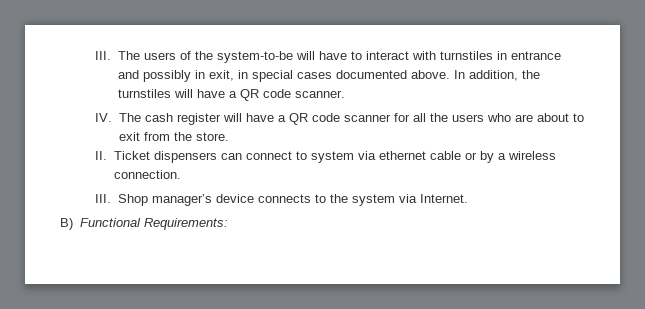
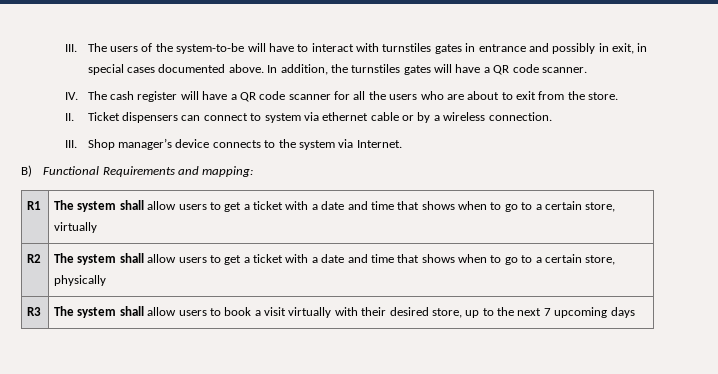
(493, 55) none -> [434,44,462,54] gates
(171, 93) none -> [403,65,431,75] gates
[143,218,228,230] Requirements: -> [102,166,254,177] [27,201,42,210] [54,200,616,212] [54,222,98,233] [27,254,42,263] [54,253,616,265] [54,275,107,286] [27,307,42,316] [54,306,635,318] Requirements and mapping: // R1 | The system shall allow users to get a ticket with a date and time that shows when to go to a certain store, virtually // R2 | The system shall allow users to get a ticket with a date and time that shows when to go to a certain store, physically // R3 | The system shall allow users to book a visit virtually with their desired store, up to the next 7 upcoming days

